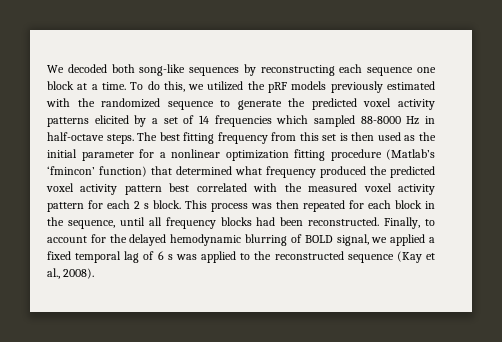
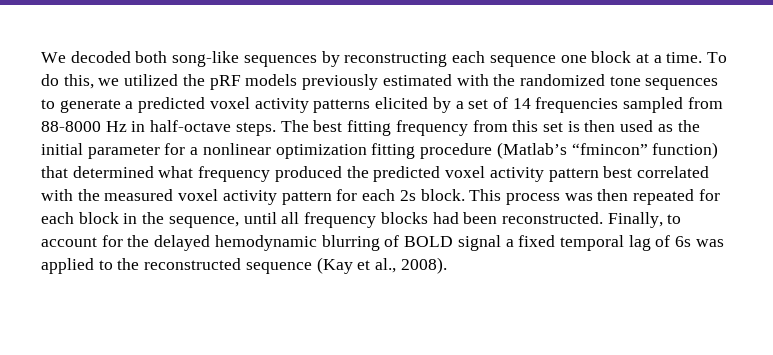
[167,101,214,110] sequence -> [609,76,719,90] tone sequences
[288,98,306,107] the -> [125,101,134,109] a
[276,115,355,127] which sampled -> [623,97,723,113] sampled from
[47,166,95,175] ‘fmincon’ -> [571,143,648,155] “fmincon”
[134,201,149,209] 2 s -> [399,190,416,201] 2s
[336,234,426,246] signal, we applied -> [457,235,501,251] signal
[157,251,173,260] 6 s -> [675,236,692,247] 6s

